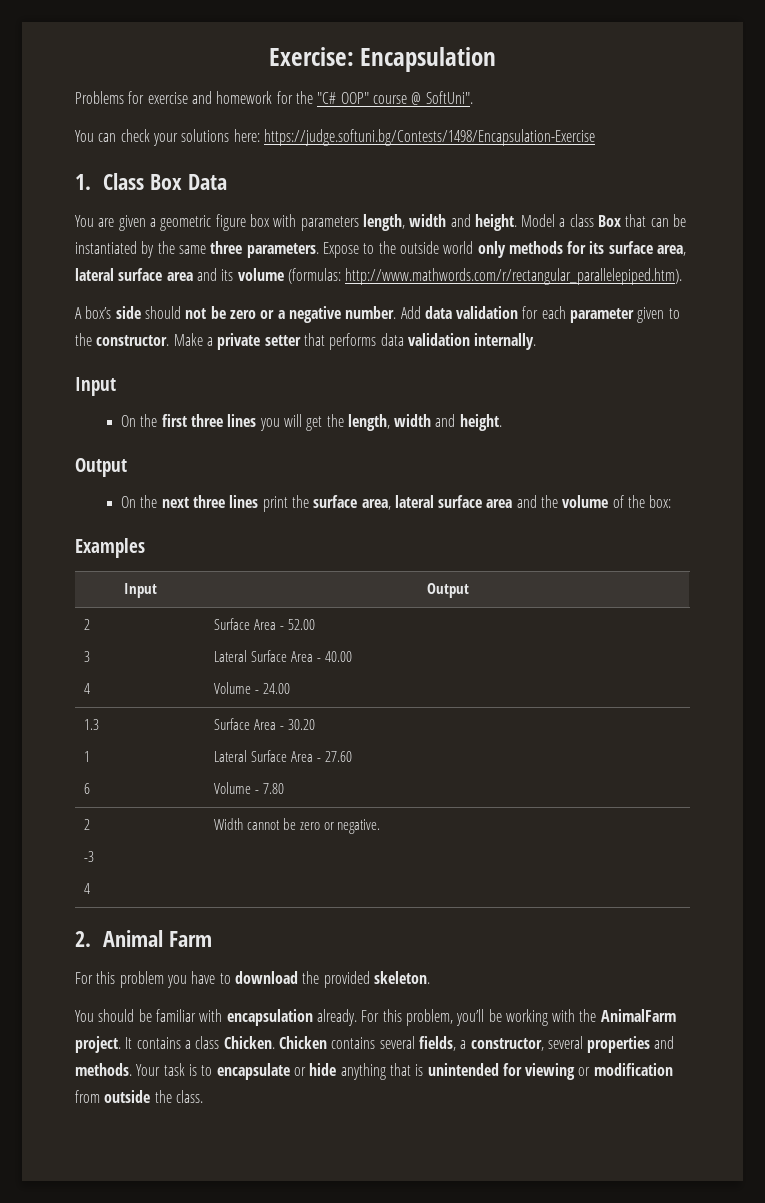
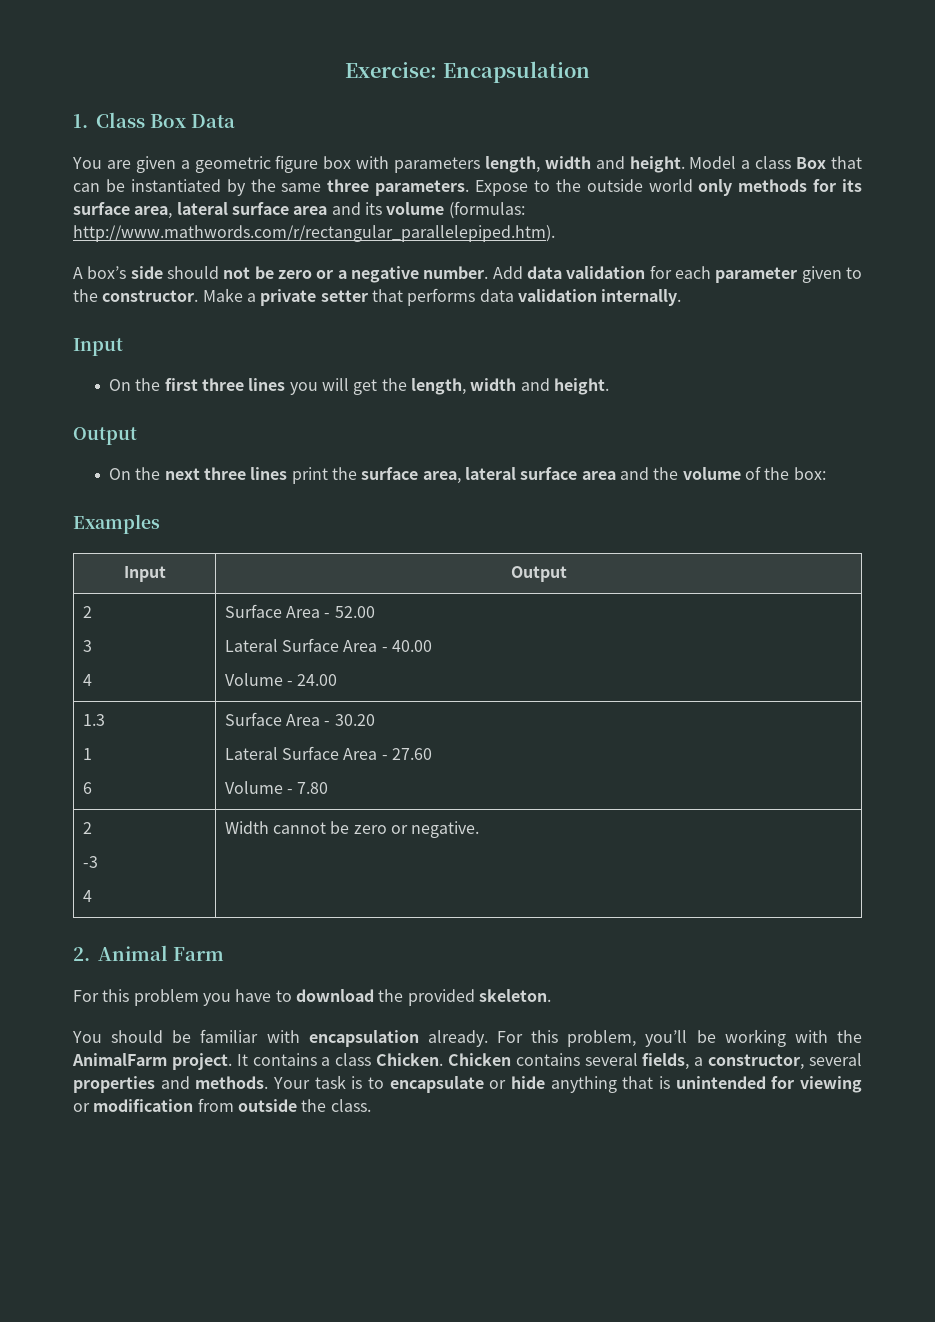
[75,91,473,105] [75,129,595,146] // Problems for exercise and homework for the "C# OOP" course @ SoftUni". // You can check your solutions here: https://judge.softuni.bg/Contests/1498/Encapsulation-Exercise -> (590, 72) none

